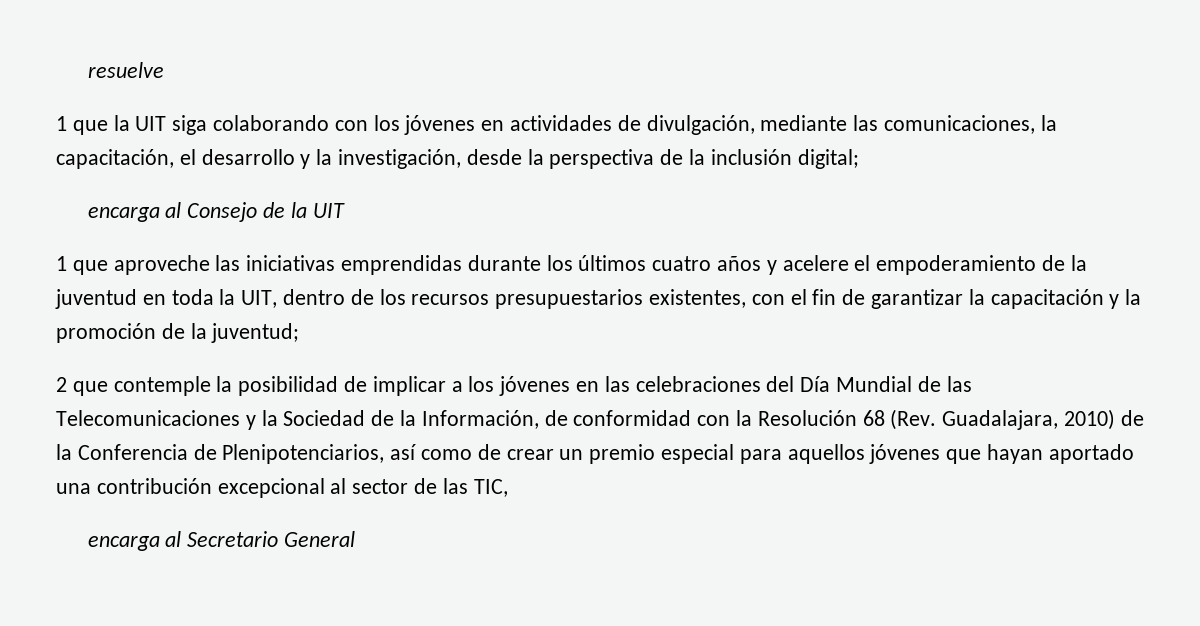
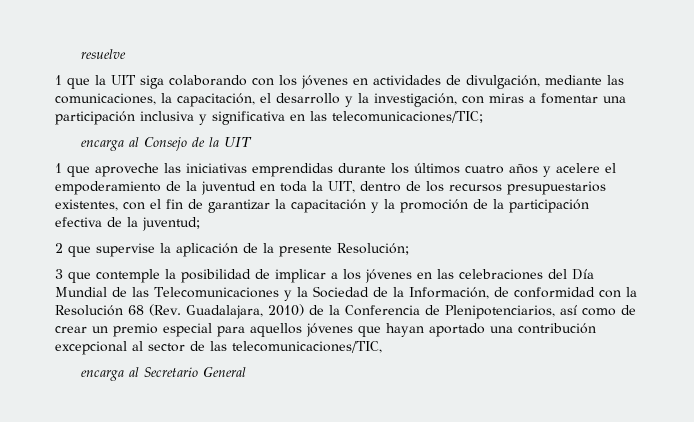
[466,149,859,169] desde la perspectiva de la inclusión digital; -> [462,93,626,104] [55,111,483,125] con miras a fomentar una participación inclusiva y significativa en las telecomunicaciones/TIC;
(207, 331) none -> [509,199,589,213] [55,217,138,227] participación efectiva de la
(108, 388) none -> [96,243,409,257] [55,269,91,283] supervise la aplicación de la presente Resolución; // 3 que
[473,479,508,497] TIC, -> [232,341,382,353] telecomunicaciones/TIC,

